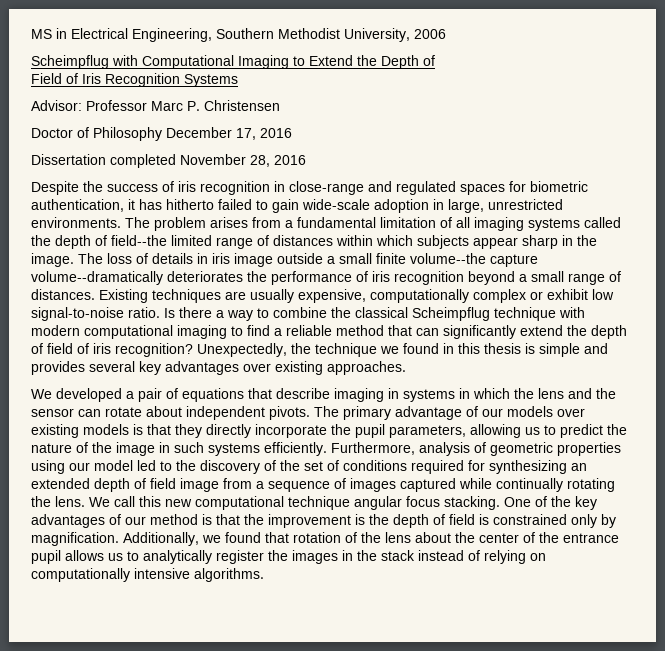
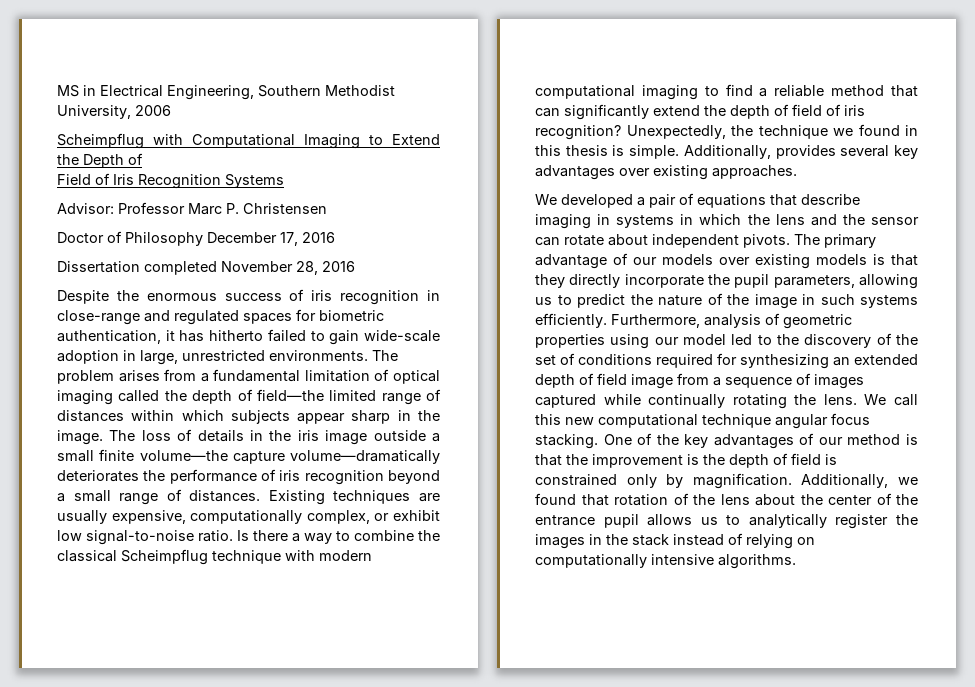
(103, 186) none -> [146,293,217,301] enormous
[456,217,580,231] all imaging systems -> [393,370,440,384] [57,390,113,405] optical imaging
[111,235,167,246] field--the -> [256,389,324,401] field—the
(208, 258) none -> [269,430,292,441] the
[410,253,538,267] [31,271,163,285] volume--the capture volume--dramatically -> [139,450,440,464] volume—the capture volume—dramatically
[473,289,526,303] complex -> [306,510,370,524] complex,
[539,343,608,357] simple and -> [629,145,771,159] simple. Additionally,

